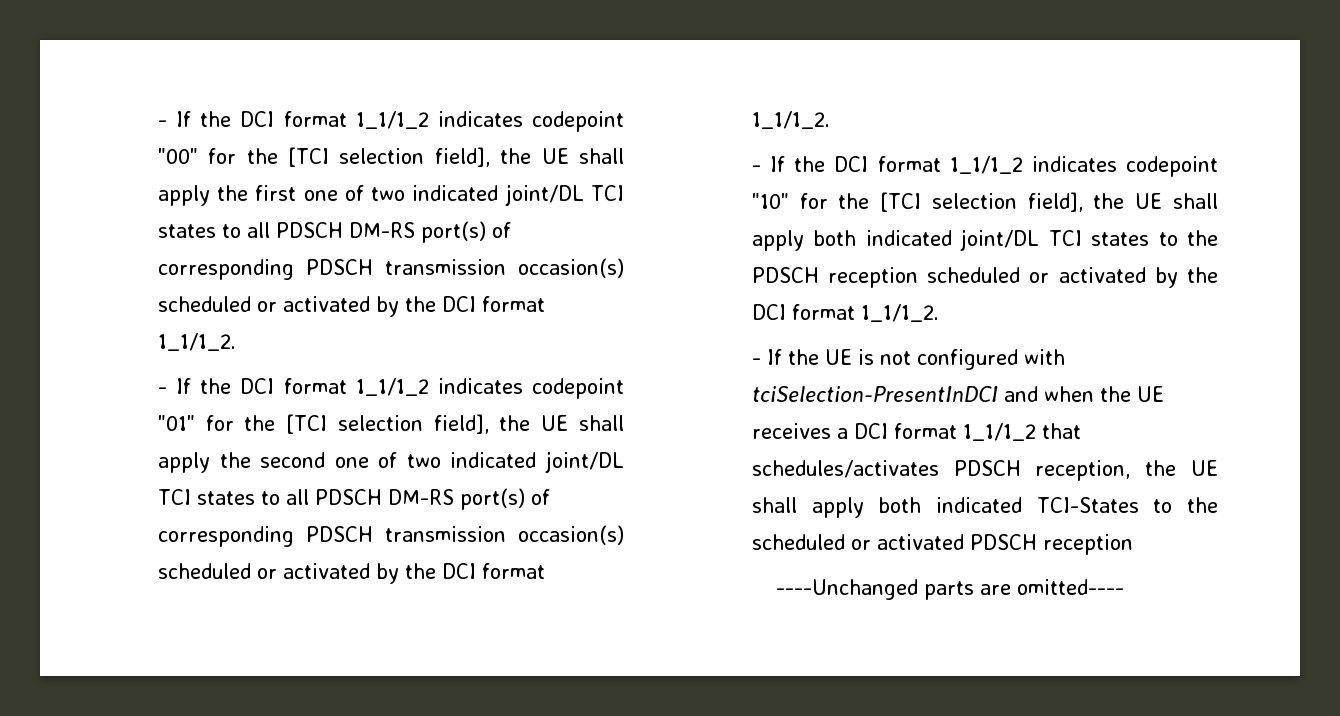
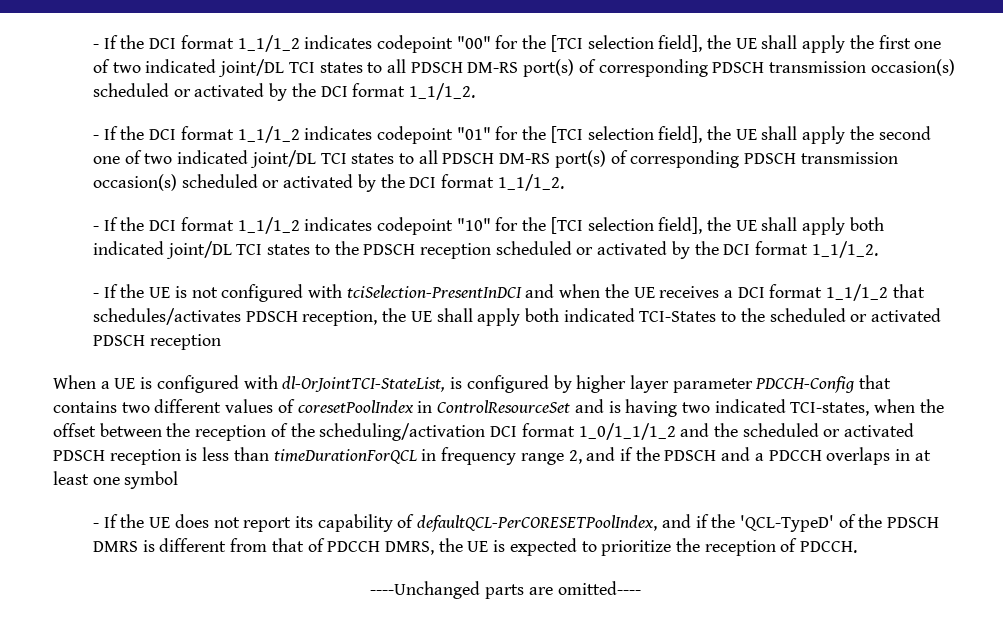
(1133, 544) none -> [53,375,892,393] [53,399,944,417] [53,423,915,441] [53,447,931,465] [53,471,179,489] [92,514,940,532] [92,538,858,556] // When a UE is configured with dl-OrJointTCI-StateList, is configured by higher layer parameter PDCCH-Config that contains two different values of coresetPoolIndex in ControlResourceSet and is having two indicated TCI-states, when the offset between the reception of the scheduling/activation DCI format 1_0/1_1/1_2 and the scheduled or activated PDSCH reception is less than timeDurationForQCL in frequency range 2, and if the PDSCH and a PDCCH overlaps in at least one symbol // - If the UE does not report its capability of defaultQCL-PerCORESETPoolIndex, and if the 'QCL-TypeD' of the PDSCH DMRS is different from that of PDCCH DMRS, the UE is expected to prioritize the reception of PDCCH.

